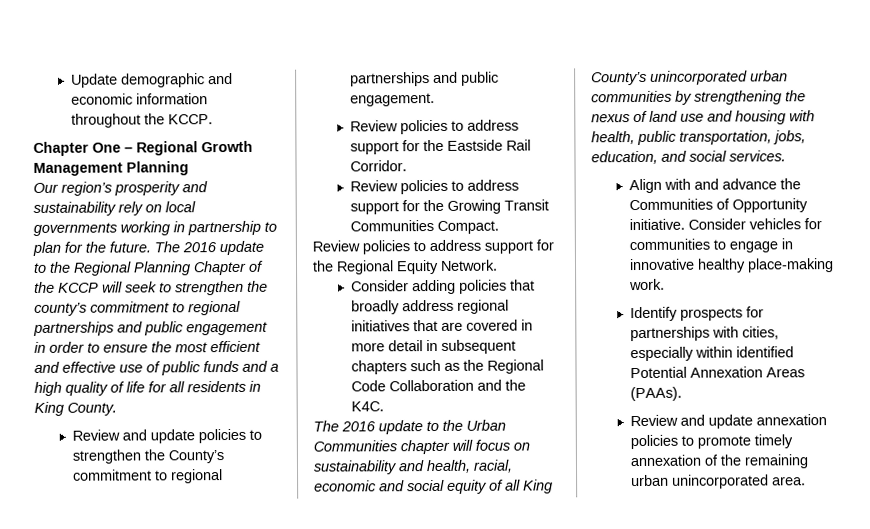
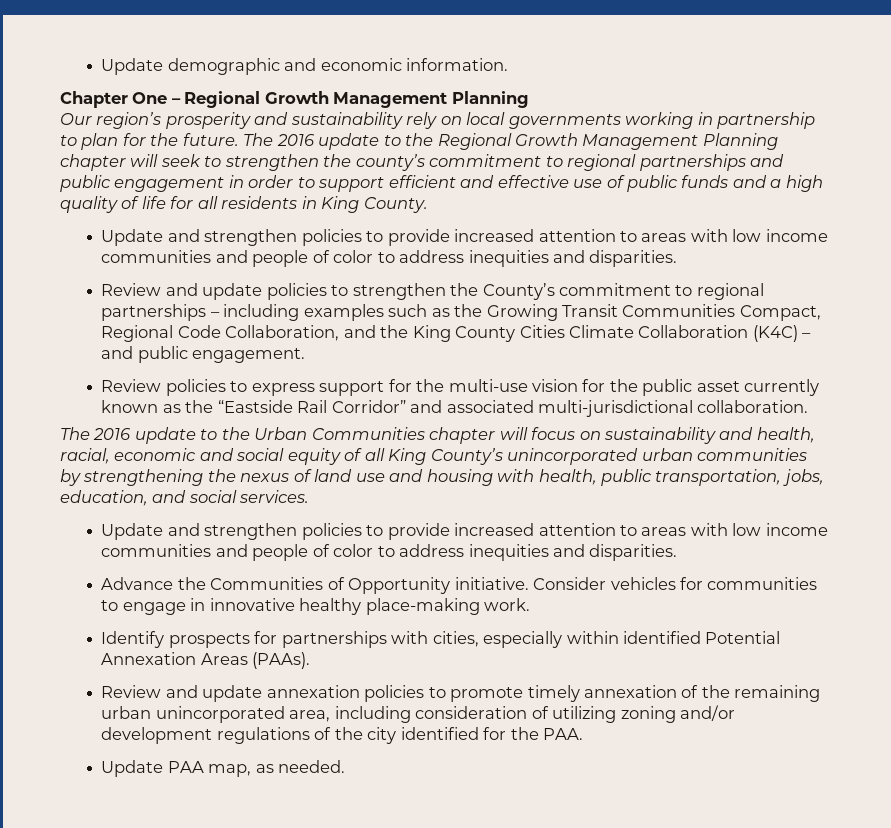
[136,93,209,105] [71,113,214,128] information throughout the KCCP. -> [406,58,509,71] information.
[133,260,264,276] [34,281,99,293] Planning Chapter of the KCCP -> [515,133,778,150] [60,154,126,171] Growth Management Planning chapter
[103,341,208,353] ensure the most -> [318,177,385,192] support
(117, 409) none -> [101,229,828,246] [101,250,678,267] // Update and strengthen policies to provide increased attention to areas with low income communities and people of color to address inequities and disparities.
(431, 79) none -> [210,304,821,321] [101,325,812,342] – including examples such as the Growing Transit Communities Compact, Regional Code Collaboration, and the King County Cities Climate Collaboration (K4C) –
[467,119,520,131] [350,139,532,155] [350,160,408,172] [350,179,520,195] [350,199,550,215] [350,220,500,234] [312,239,554,255] [312,259,498,275] [351,279,536,295] [351,299,510,315] [351,319,534,332] [351,339,517,354] [351,359,545,375] [351,379,527,392] [351,401,385,412] address support for the Eastside Rail Corridor. // Review policies to address support for the Growing Transit Communities Compact. // Review policies to address support for the Regional Equity Network. // Consider adding policies that broadly address regional initiatives that are covered in more detail in subsequent chapters such as the Regional Code Collaboration and the K4C. -> [251,379,820,396] [101,400,809,417] express support for the multi-use vision for the public asset currently known as the “Eastside Rail Corridor” and associated multi-jurisdictional collaboration.
[629,178,778,194] Align with and advance -> [101,523,828,540] [101,544,678,561] [101,577,174,590] Update and strengthen policies to provide increased attention to areas with low income communities and people of color to address inequities and disparities. // Advance
[772,476,807,486] area. -> [289,705,735,723] [101,727,583,744] [101,760,346,777] area, including consideration of utilizing zoning and/or development regulations of the city identified for the PAA. // Update PAA map, as needed.

